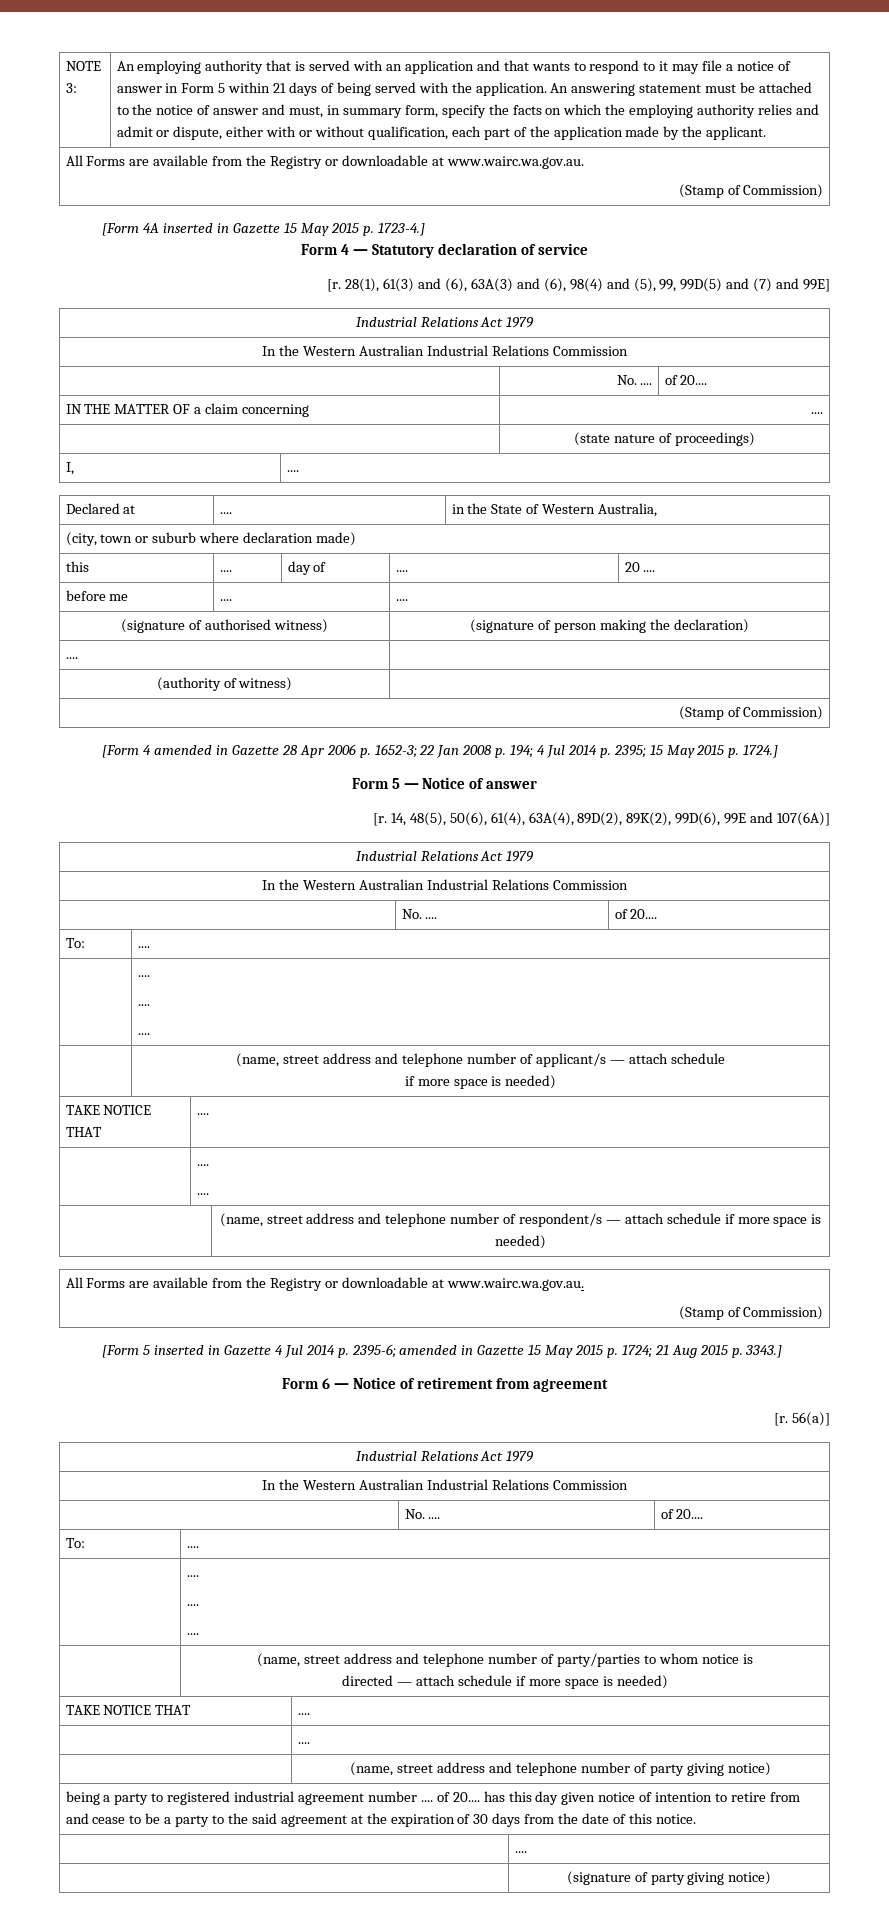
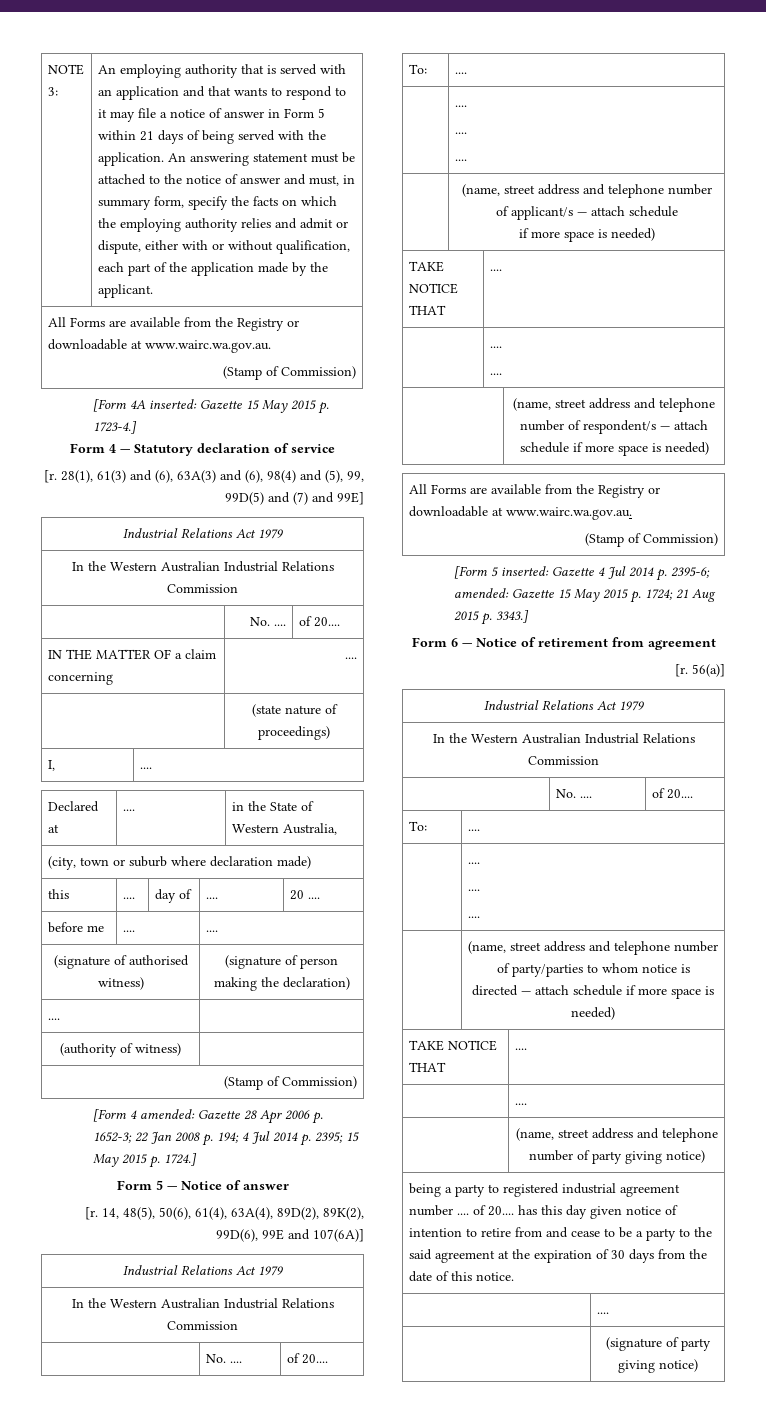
[163,223,230,233] inserted in -> [149,399,198,409] inserted:
[154,745,229,755] amended in -> [140,1109,196,1119] amended:
[154,1345,221,1355] inserted in -> [501,566,550,576] inserted:
[399,1345,474,1355] amended in -> [454,588,510,598] amended:

